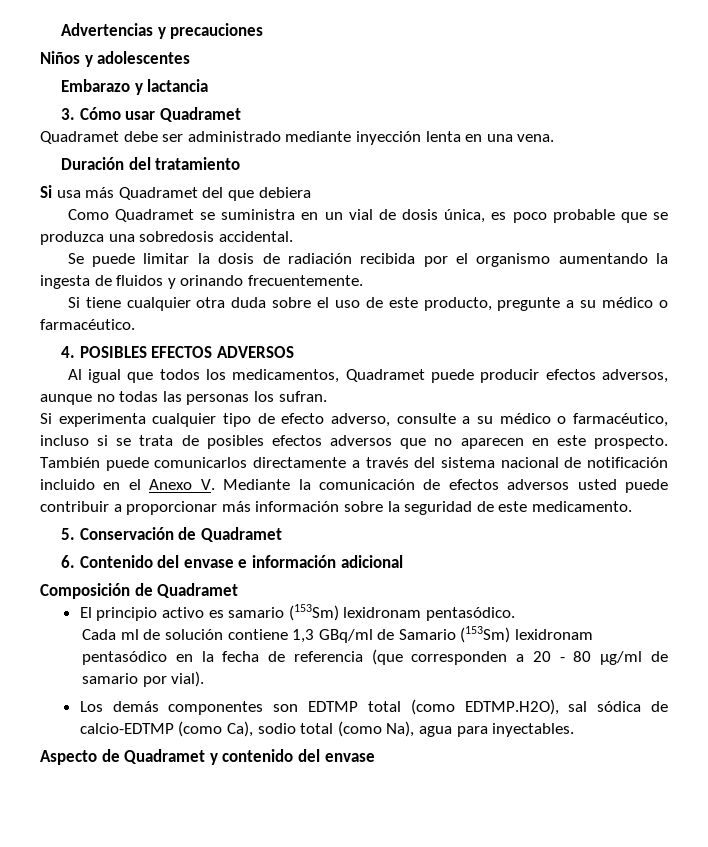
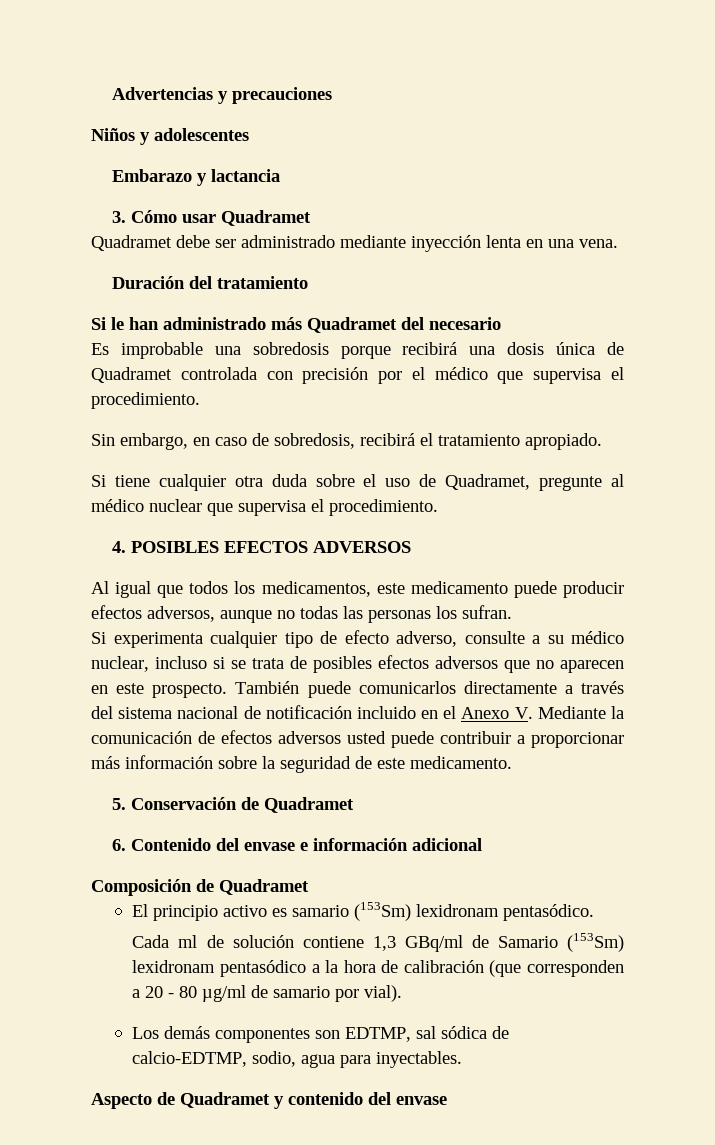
[56,187,311,201] [67,209,669,223] [40,231,293,245] [67,253,668,267] [40,275,363,289] usa más Quadramet del que debiera // Como Quadramet se suministra en un vial de dosis única, es poco probable que se produzca una sobredosis accidental. // Se puede limitar la dosis de radiación recibida por el organismo aumentando la ingesta de fluidos y orinando frecuentemente. -> [111,317,501,333] [91,342,625,359] [91,367,624,384] [91,392,200,409] [91,433,602,450] le han administrado más Quadramet del necesario // Es improbable una sobredosis porque recibirá una dosis única de Quadramet controlada con precisión por el médico que supervisa el procedimiento. // Sin embargo, en caso de sobredosis, recibirá el tratamiento apropiado.
[388,297,669,311] [40,319,135,330] este producto, pregunte a su médico o farmacéutico. -> [445,474,625,491] [91,499,438,516] Quadramet, pregunte al médico nuclear que supervisa el procedimiento.
[345,369,425,382] Quadramet -> [376,581,508,594] este medicamento
[557,413,668,427] o farmacéutico, -> [91,656,149,672] nuclear,
[175,651,363,662] en la fecha de referencia -> [311,960,484,973] a la hora de calibración
[308,699,668,715] [79,721,415,737] EDTMP total (como EDTMP.H2O), sal sódica de calcio-EDTMP (como Ca), sodio total (como Na), -> [345,1026,510,1042] [132,1051,297,1067] EDTMP, sal sódica de calcio-EDTMP, sodio,

